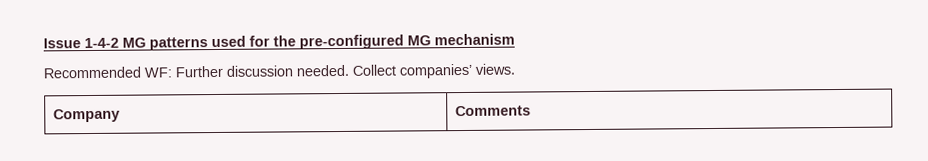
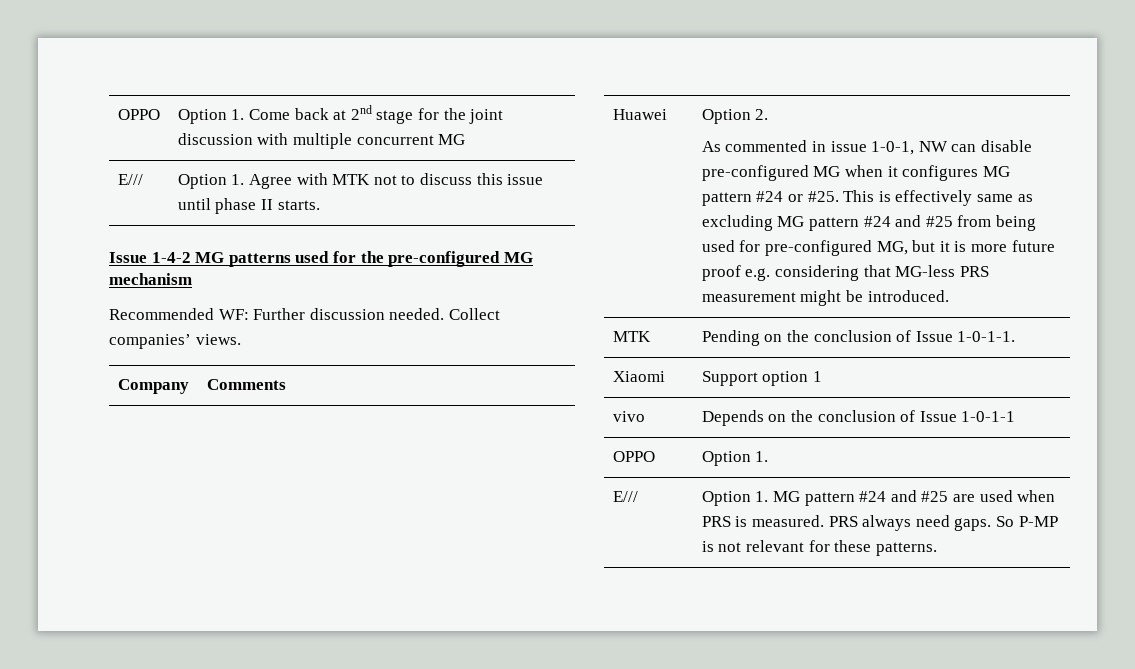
(43, 43) none -> [117,109,160,120] [177,105,504,124] [177,133,466,149] [117,174,143,185] [177,173,544,189] [177,198,320,214] OPPO | Option 1. Come back at 2nd stage for the joint discussion with multiple concurrent MG // E/// | Option 1. Agree with MTK not to discuss this issue until phase II starts. //
(532, 111) none -> [612,109,667,120] [701,109,769,124] [701,140,1032,155] [701,165,1010,181] [701,190,1033,206] [701,215,1036,231] [701,240,1055,256] [701,265,989,281] [701,290,949,306] [612,331,651,342] [701,330,1016,346] [612,371,665,382] [701,371,822,386] [612,411,645,422] [701,410,1016,426] [612,451,655,462] [701,451,769,466] [612,491,638,502] [701,490,1056,506] [701,515,1058,531] [701,540,937,556] // Huawei | Option 2. // As commented in issue 1-0-1, NW can disable pre-configured MG when it configures MG pattern #24 or #25. This is effectively same as excluding MG pattern #24 and #25 from being used for pre-configured MG, but it is more future proof e.g. considering that MG-less PRS measurement might be introduced. // MTK | Pending on the conclusion of Issue 1-0-1-1. // Xiaomi | Support option 1 // vivo | Depends on the conclusion of Issue 1-0-1-1 // OPPO | Option 1. // E/// | Option 1. MG pattern #24 and #25 are used when PRS is measured. PRS always need gaps. So P-MP is not relevant for these patterns.

